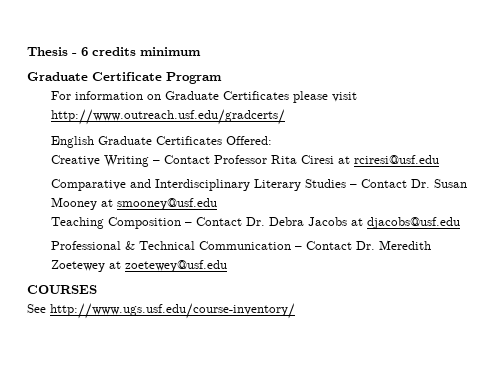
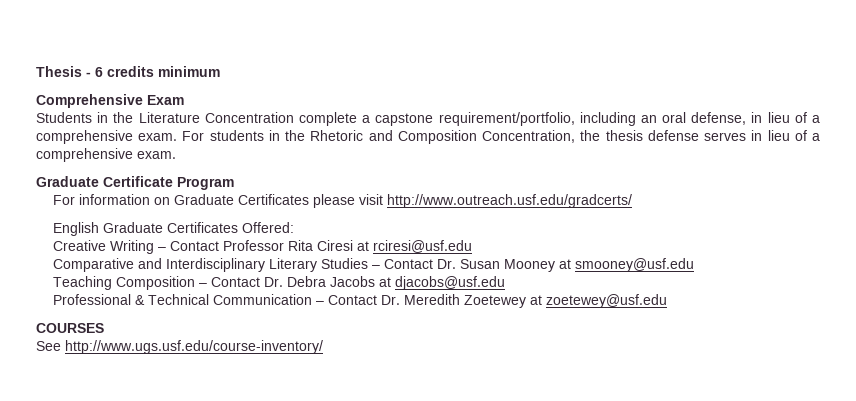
(201, 51) none -> [36,94,184,108] [36,112,820,126] [36,130,821,144] [36,148,176,162] // Comprehensive Exam // Students in the Literature Concentration complete a capstone requirement/portfolio, including an oral defense, in lieu of a comprehensive exam. For students in the Rhetoric and Composition Concentration, the thesis defense serves in lieu of a comprehensive exam.

